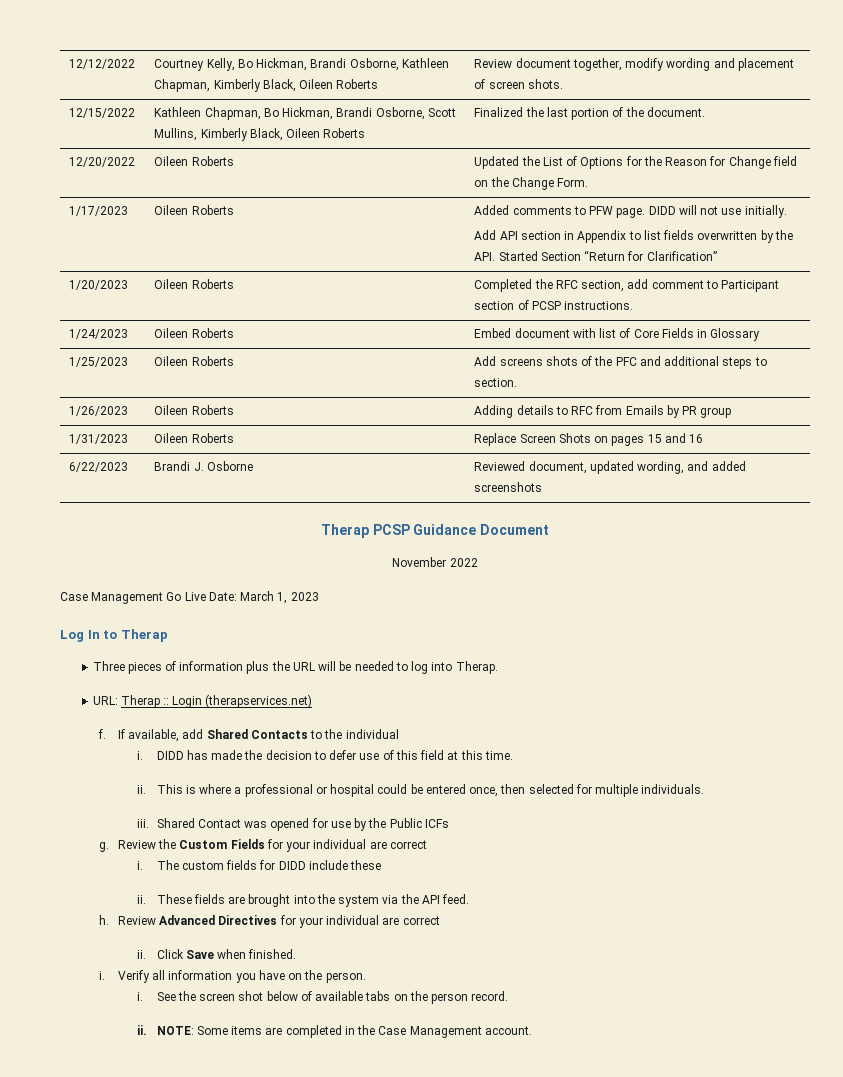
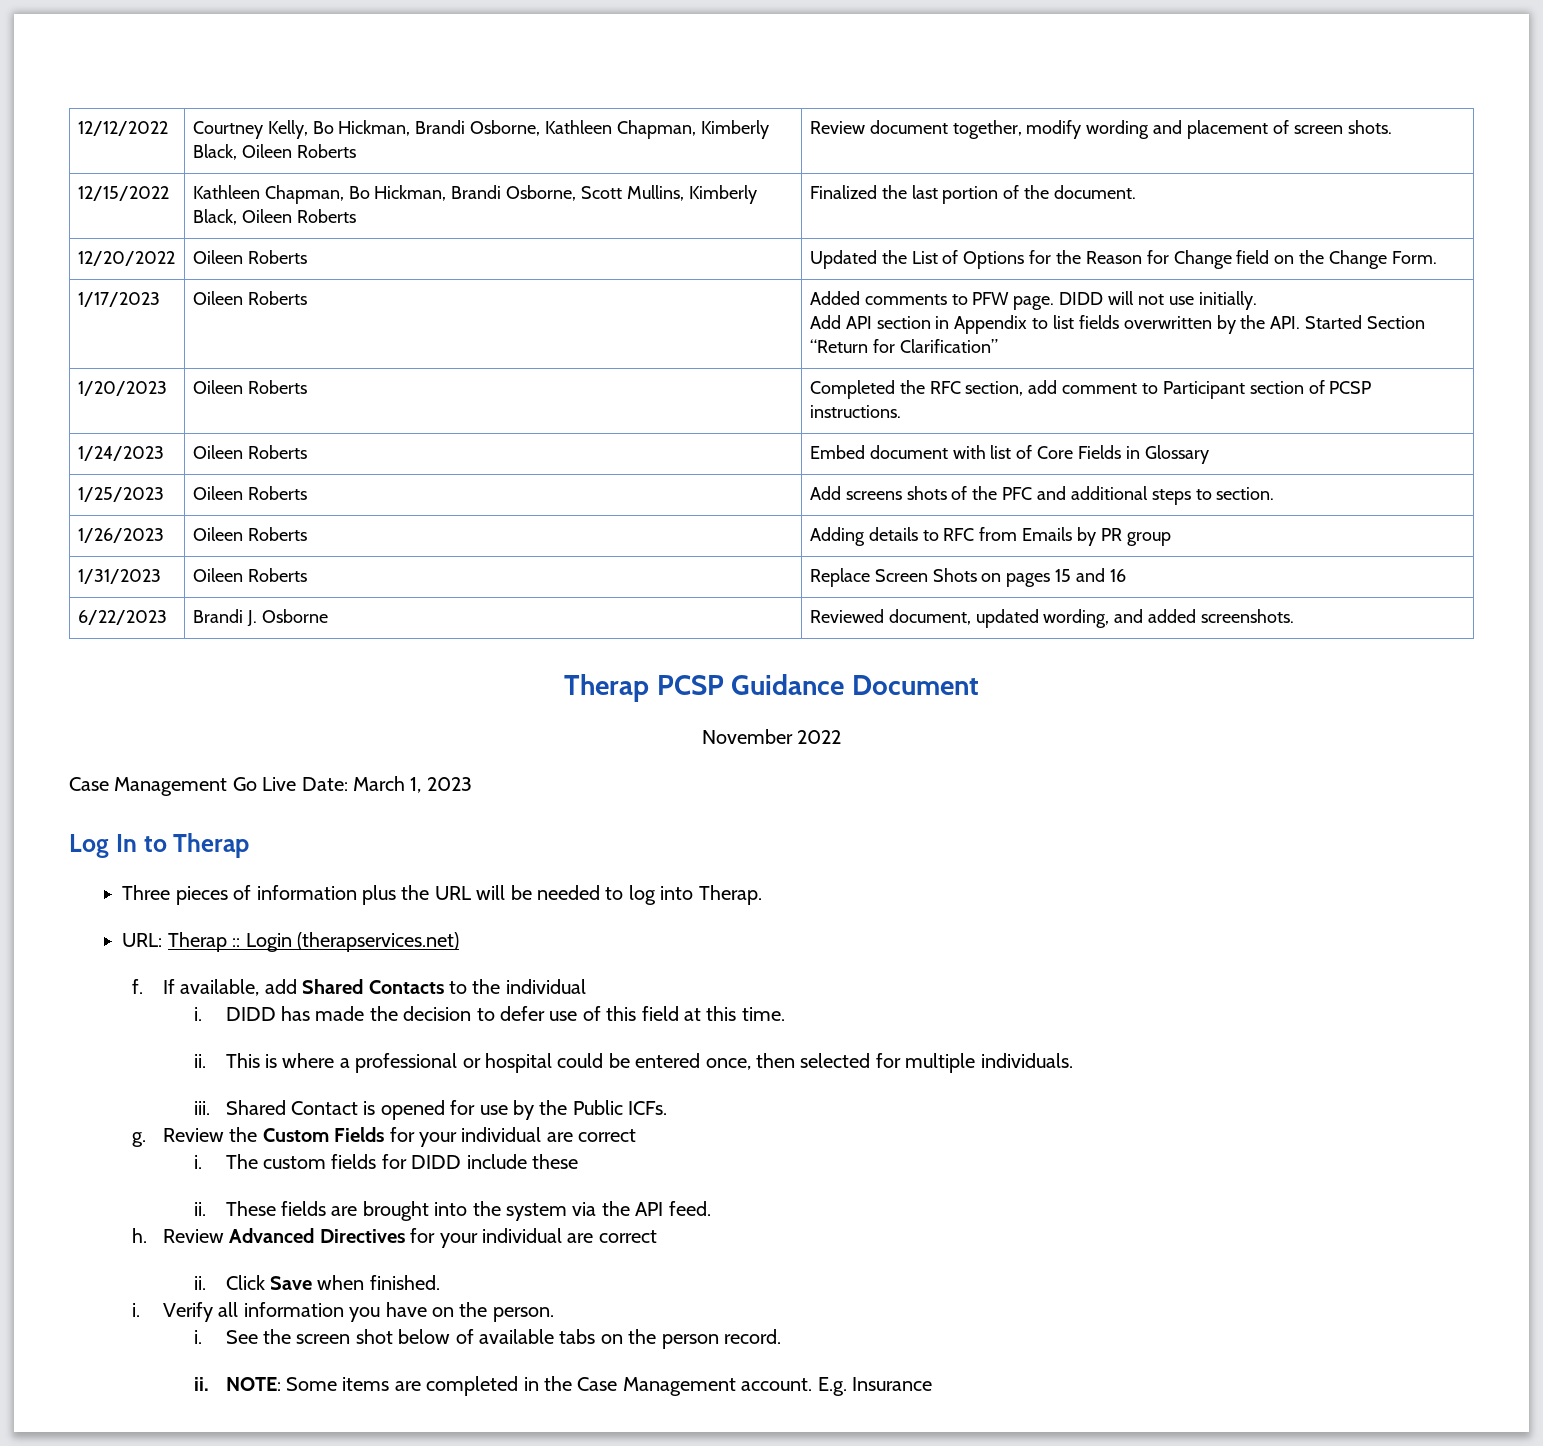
[474,482,543,492] screenshots -> [1200,609,1294,623] screenshots.
[244,821,268,828] was -> [363,1101,376,1115] is
[424,819,449,828] ICFs -> [628,1101,668,1115] ICFs.
(532, 1030) none -> [817,1377,932,1396] E.g. Insurance

